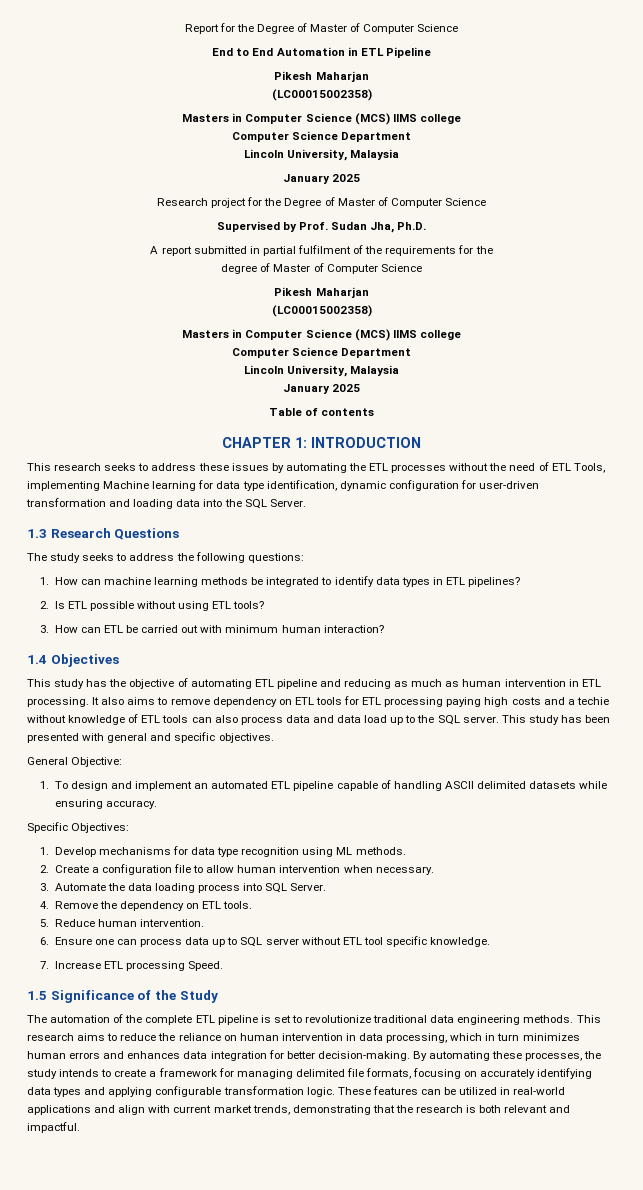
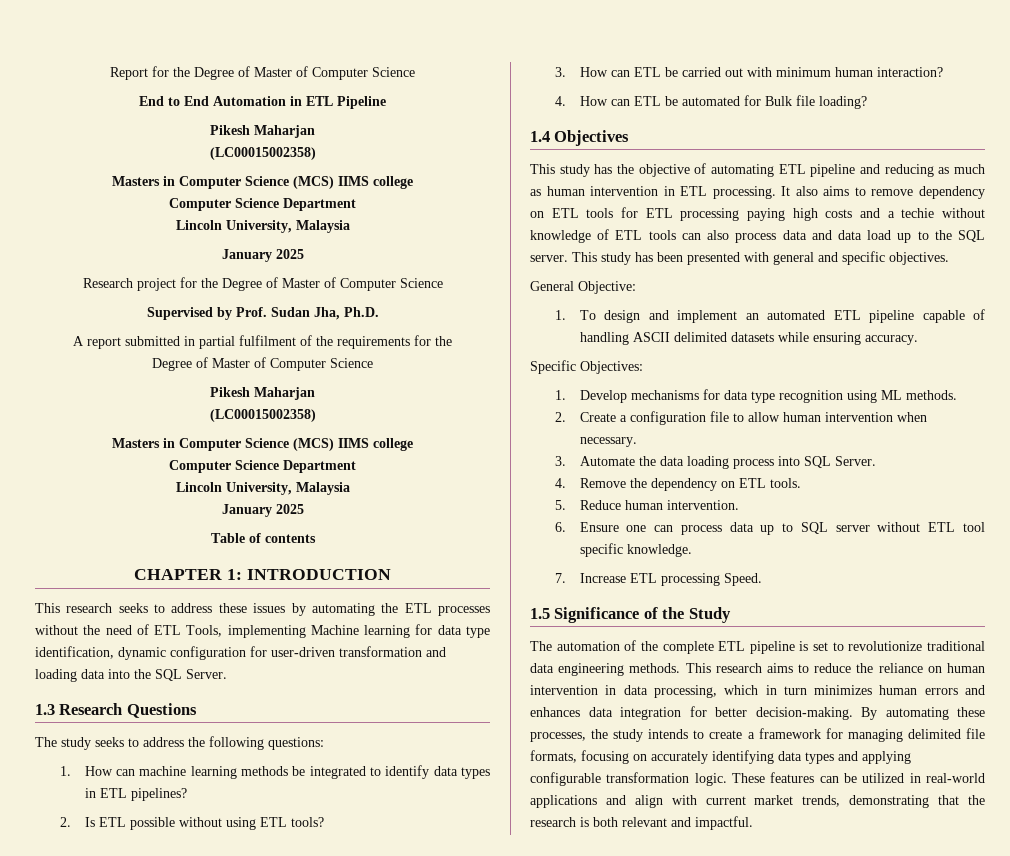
[221,264,258,274] degree -> [152,358,192,371] Degree
(384, 629) none -> [554,95,867,109] // 4. How can ETL be automated for Bulk file loading?

